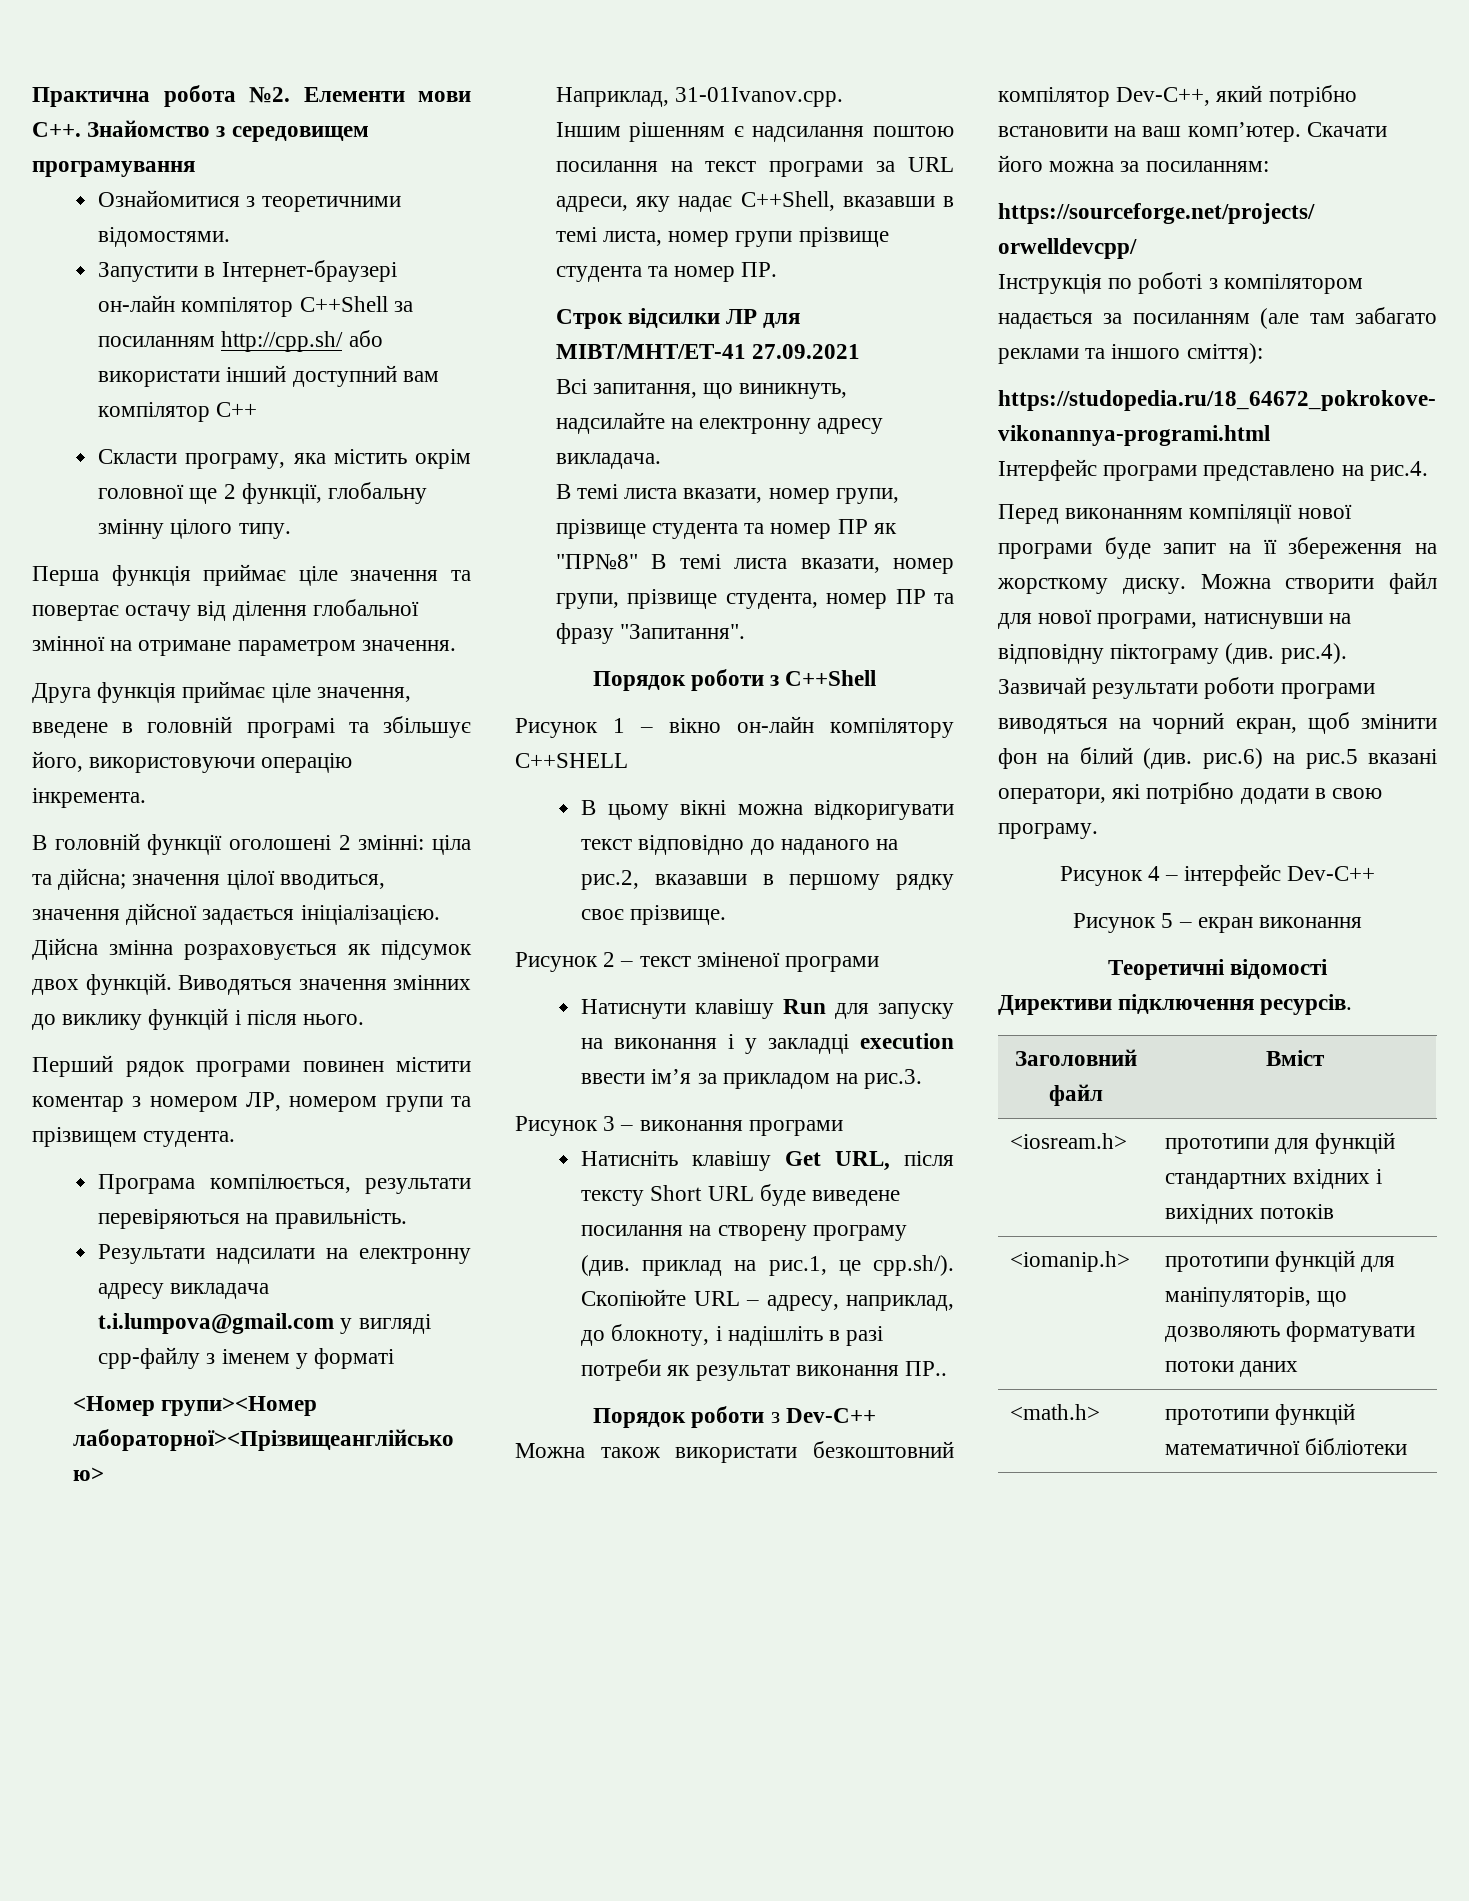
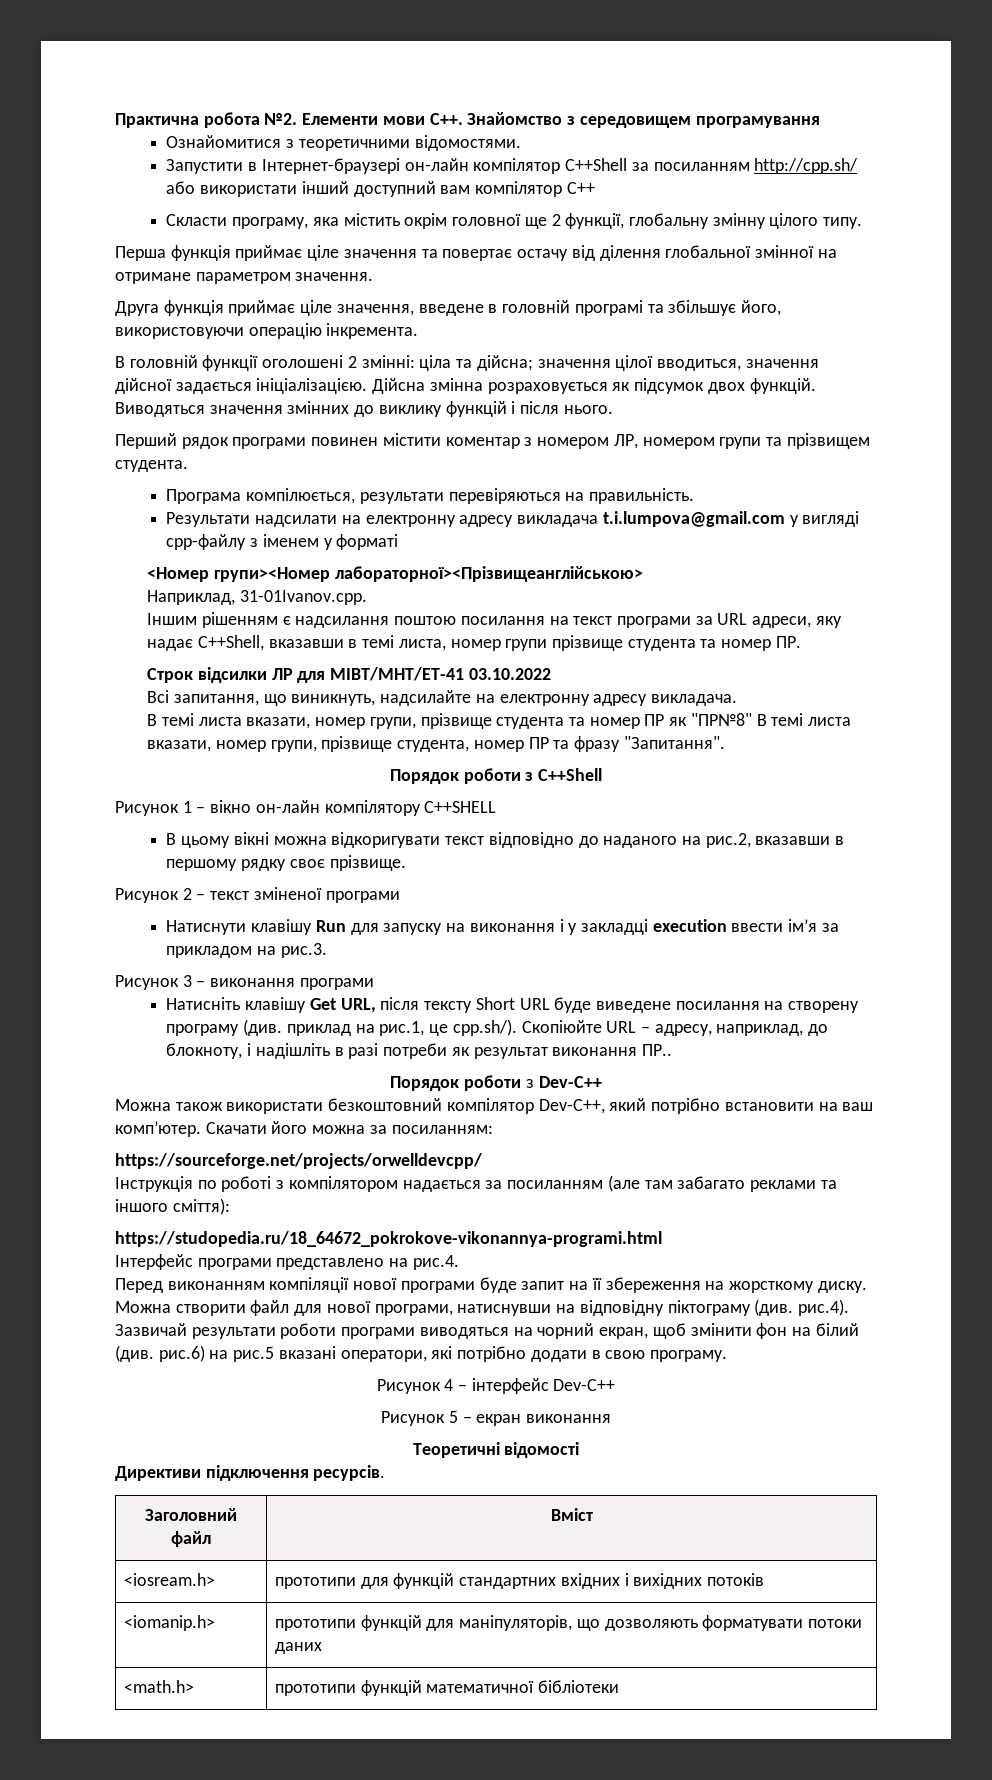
[752,344,861,359] 27.09.2021 -> [468,668,551,680] 03.10.2022

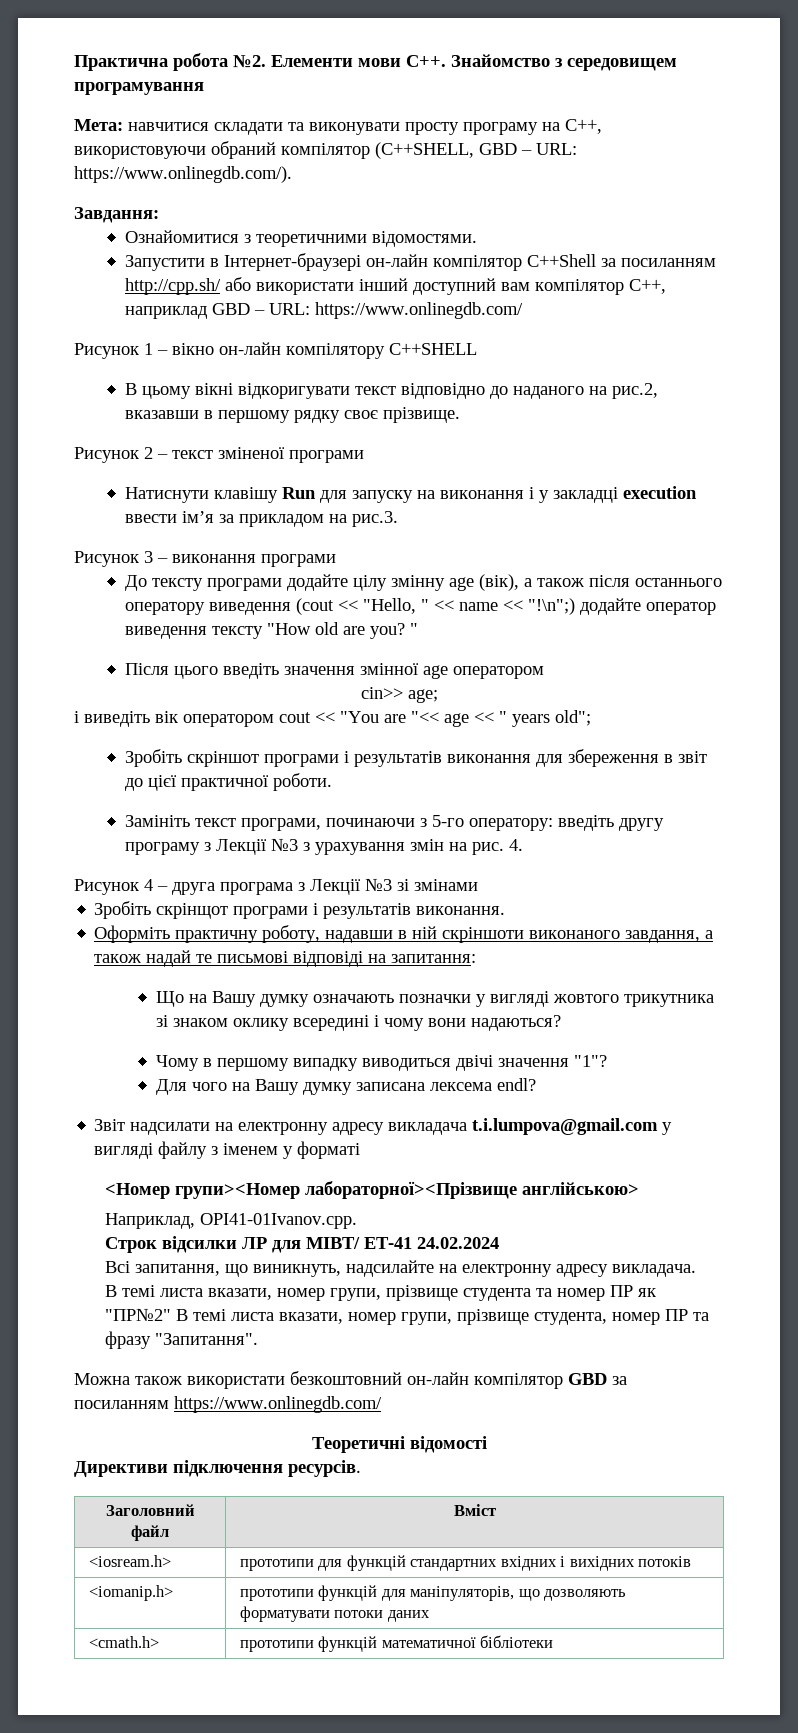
(820, 122) none -> [74,119,602,135] [74,141,577,159] [74,166,292,183] [74,207,159,223] // Мета: навчитися складати та виконувати просту програму на С++, використовуючи обраний компілятор (C++SHELL, GBD – URL: https://www.onlinegdb.com/). // Завдання:
[566,182,595,194] [166,213,863,229] [115,245,837,261] [115,272,374,284] [115,300,781,316] [115,323,419,339] [115,355,819,371] [115,378,816,394] [115,401,613,417] [115,433,870,449] [115,460,188,472] [166,488,695,504] [166,511,860,527] [166,534,399,550] [147,566,643,582] [147,590,367,605] [147,612,842,628] [147,635,801,651] [147,667,551,683] [147,690,738,706] [147,713,852,729] [147,736,725,752] [389,768,603,784] С++ // Скласти програму, яка містить окрім головної ще 2 функції, глобальну змінну цілого типу. // Перша функція приймає ціле значення та повертає остачу від ділення глобальної змінної на отримане параметром значення. // Друга функція приймає ціле значення, введене в головній програмі та збільшує його, використовуючи операцію інкремента. // В головній функції оголошені 2 змінні: ціла та дійсна; значення цілої вводиться, значення дійсної задається ініціалізацією. Дійсна змінна розраховується як підсумок двох функцій. Виводяться значення змінних до виклику функцій і після нього. // Перший рядок програми повинен містити коментар з номером ЛР, номером групи та прізвищем студента. // Програма компілюється, результати перевіряються на правильність. // Результати надсилати на електронну адресу викладача t.i.lumpova@gmail.com у вигляді cpp-файлу з іменем у форматі // <Номер групи><Номер лабораторної><Прізвищеанглійською> // Наприклад, 31-01Ivanov.cpp. // Іншим рішенням є надсилання поштою посилання на текст програми за URL адреси, яку надає C++Shell, вказавши в темі листа, номер групи прізвище студента та номер ПР. // Строк відсилки ЛР для МІВТ/МНТ/ЕТ-41 03.10.2022 // Всі запитання, що виникнуть, надсилайте на електронну адресу викладача. // В темі листа вказати, номер групи, прізвище студента та номер ПР як "ПР№8" В темі листа вказати, номер групи, прізвище студента, номер ПР та фразу "Запитання". // Порядок роботи з C++Shell -> [629,279,667,294] [125,302,524,319] С++, наприклад GBD – URL: https://www.onlinegdb.com/
[273,836,327,845] можна -> (234, 389) none
[166,997,860,1013] [166,1019,829,1036] [166,1043,673,1059] [390,1075,602,1091] [115,1098,874,1114] [115,1121,493,1137] [115,1153,482,1169] [115,1175,837,1192] [115,1198,230,1215] [115,1231,662,1247] [115,1254,459,1270] [115,1277,867,1293] [115,1299,849,1316] [115,1323,859,1339] [115,1345,727,1362] [376,1378,616,1394] [381,1411,611,1426] Натисніть клавішу Get URL, після тексту Short URL буде виведене посилання на створену програму (див. приклад на рис.1, це cpp.sh/). Скопіюйте URL – адресу, наприклад, до блокноту, і надішліть в разі потреби як результат виконання ПР.. // Порядок роботи з Dev-C++ // Можна також використати безкоштовний компілятор Dev-C++, який потрібно встановити на ваш комп’ютер. Скачати його можна за посиланням: // https://sourceforge.net/projects/orwelldevcpp/ // Інструкція по роботі з компілятором надається за посиланням (але там забагато реклами та іншого сміття): // https://studopedia.ru/18_64672_pokrokove-vikonannya-programi.html // Інтерфейс програми представлено на рис.4. // Перед виконанням компіляції нової програми буде запит на її збереження на жорсткому диску. Можна створити файл для нової програми, натиснувши на відповідну піктограму (див. рис.4). Зазвичай результати роботи програми виводяться на чорний екран, щоб змінити фон на білий (див. рис.6) на рис.5 вказані оператори, які потрібно додати в свою програму. // Рисунок 4 – інтерфейс Dev-C++ // Рисунок 5 – екран виконання -> [125,574,723,591] [125,598,717,615] [125,622,419,639] [125,663,545,679] [360,687,438,703] [74,710,591,727] [125,749,708,767] [125,773,333,791] [125,815,665,831] [125,838,524,855] [74,878,478,895] [94,901,506,919] [94,925,714,943] [94,950,477,967] [155,991,714,1007] [155,1015,561,1031] [155,1055,607,1071] [155,1078,536,1095] [94,1118,673,1135] [94,1141,361,1159] [104,1181,639,1199] [104,1213,357,1229] [104,1236,499,1253] [104,1260,696,1277] [104,1285,656,1301] [104,1308,709,1325] [104,1331,258,1349] [74,1371,627,1389] [74,1396,382,1413] До тексту програми додайте цілу змінну age (вік), а також після останнього оператору виведення (cout << "Hello, " << name << "!\n";) додайте оператор виведення тексту "How old are you? " // Після цього введіть значення змінної age оператором // cin>> age; // і виведіть вік оператором cout << "You are "<< age << " years old"; // Зробіть скріншот програми і результатів виконання для збереження в звіт до цієї практичної роботи. // Замініть текст програми, починаючи з 5-го оператору: введіть другу програму з Лекції №3 з урахування змін на рис. 4. // Рисунок 4 – друга програма з Лекції №3 зі змінами // Зробіть скрінщот програми і результатів виконання. // Оформіть практичну роботу, надавши в ній скріншоти виконаного завдання, а також надай те письмові відповіді на запитання: // Що на Вашу думку означають позначки у вигляді жовтого трикутника зі знаком оклику всередині і чому вони надаються? // Чому в першому випадку виводиться двічі значення "1"? // Для чого на Вашу думку записана лексема endl? // Звіт надсилати на електронну адресу викладача t.i.lumpova@gmail.com у вигляді файлу з іменем у форматі // <Номер групи><Номер лабораторної><Прізвище англійською> // Наприклад, OPI41-01Ivanov.cpp. // Строк відсилки ЛР для МІВТ/ ЕТ-41 24.02.2024 // Всі запитання, що виникнуть, надсилайте на електронну адресу викладача. // В темі листа вказати, номер групи, прізвище студента та номер ПР як "ПР№2" В темі листа вказати, номер групи, прізвище студента, номер ПР та фразу "Запитання". // Можна також використати безкоштовний он-лайн компілятор GBD за посиланням https://www.onlinegdb.com/
[123,1680,194,1693] <math.h> -> [88,1636,159,1648] <cmath.h>

